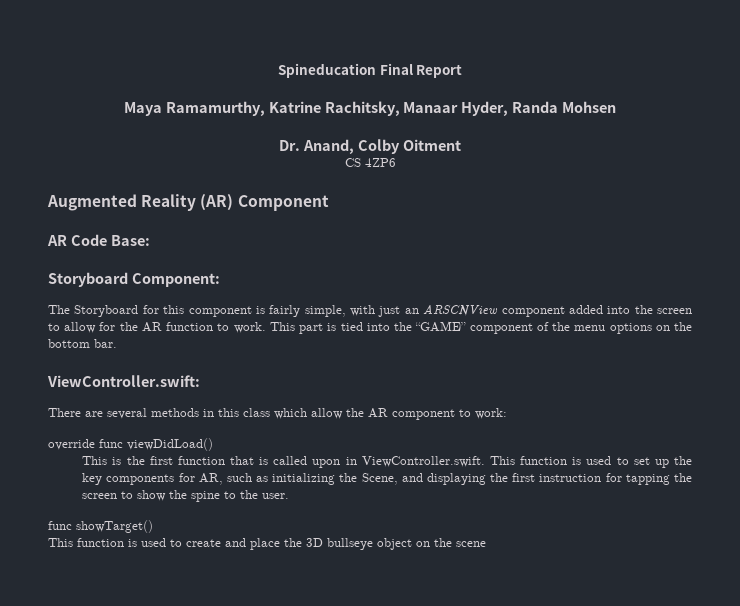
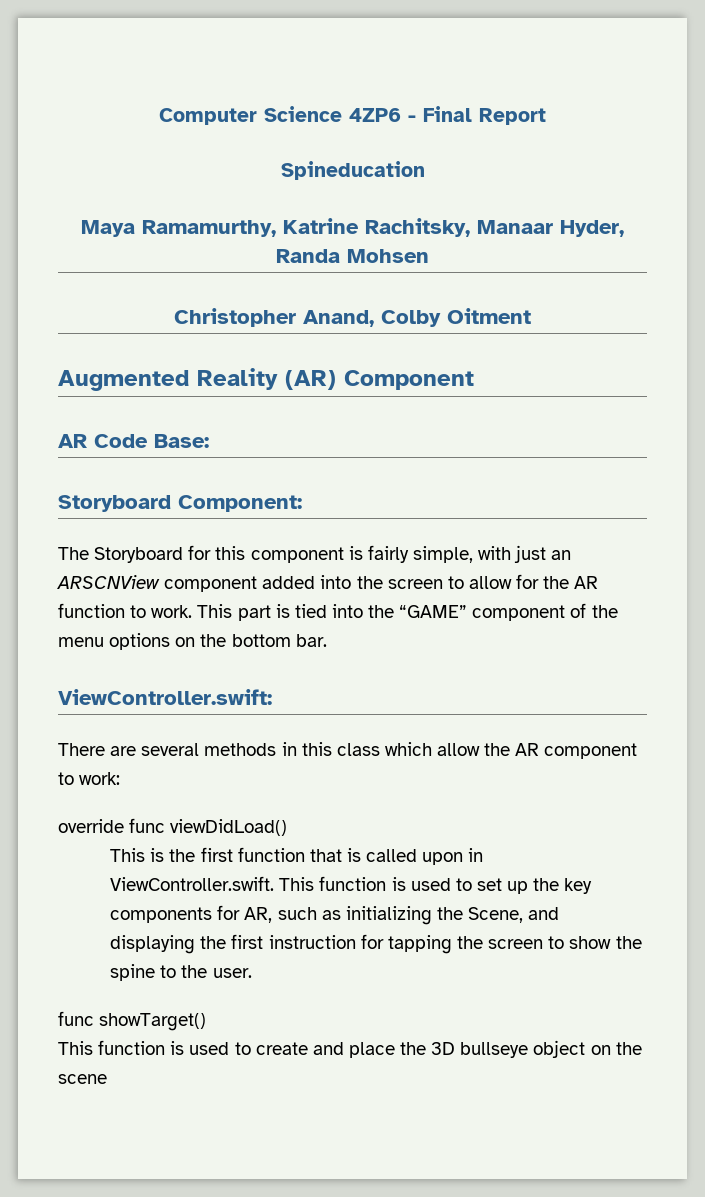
[277,63,376,78] Spineducation -> [159,106,416,125] Computer Science 4ZP6 -
(463, 71) none -> [280,161,425,180] // Spineducation
[279,140,301,151] Dr. -> [174,308,296,327] Christopher
[344,158,396,167] // CS 4ZP6 -> (531, 316) none

